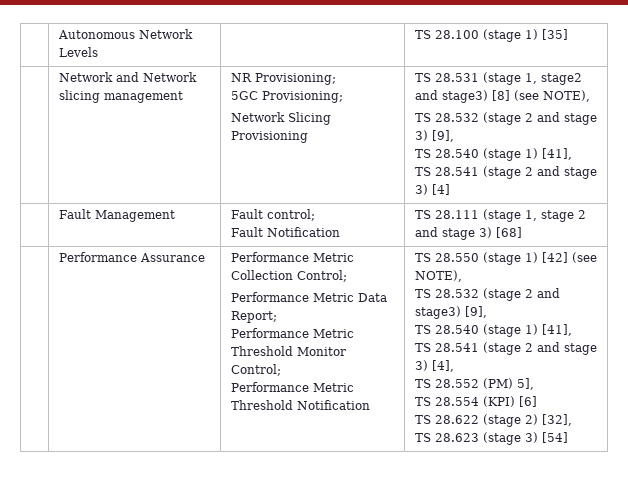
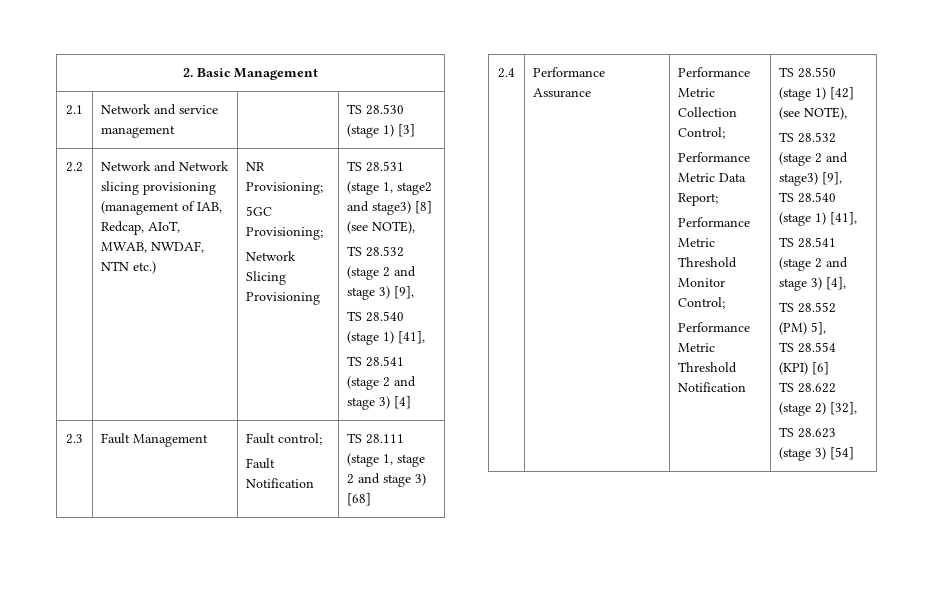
[57,29,193,39] [58,47,98,57] [414,29,568,42] | Autonomous Network Levels | | TS 28.100 (stage 1) [35] // -> [183,68,318,80] [66,105,83,115] [101,104,219,115] [101,125,176,138] [347,104,405,115] [347,124,416,138] [66,162,83,172] 2. Basic Management // 2.1 | Network and service management | | TS 28.530 (stage 1) [3] // 2.2
[103,91,183,103] management -> [143,182,217,195] [101,201,223,215] [101,221,181,235] [101,241,205,253] [101,261,157,274] provisioning (management of IAB, Redcap, AIoT, MWAB, NWDAF, NTN etc.)
(450, 189) none -> [66,434,83,444] 2.3
(522, 232) none -> [498,68,515,78] 2.4

